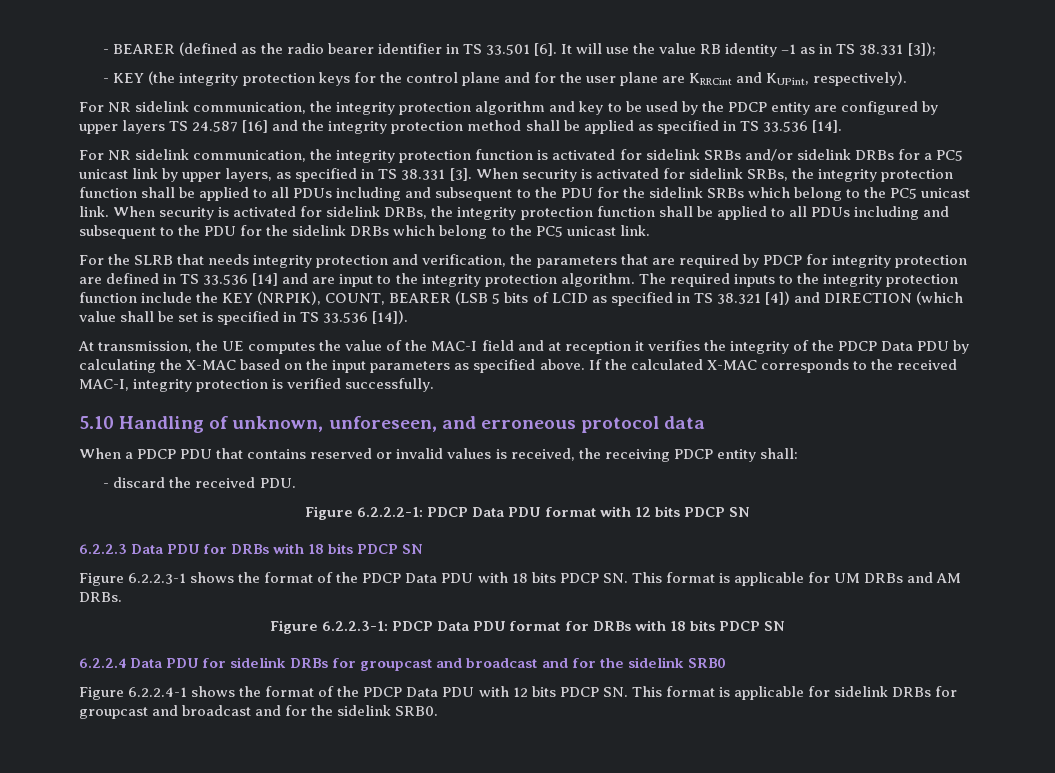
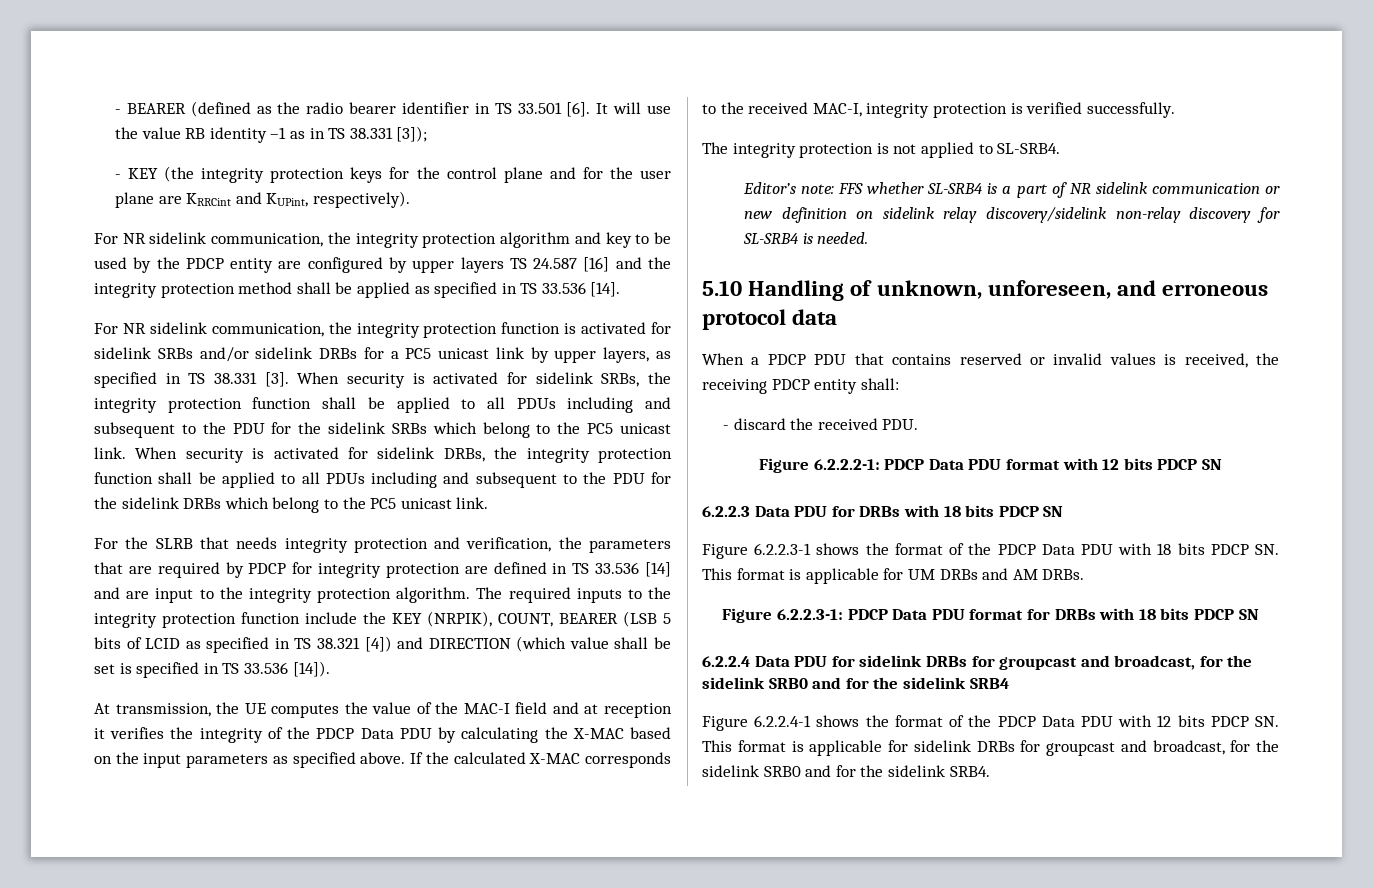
(435, 385) none -> [702,142,1061,158] [742,182,1280,198] [743,207,1280,223] [742,232,869,244] // The integrity protection is not applied to SL-SRB4. // Editor’s note: FFS whether SL-SRB4 is a part of NR sidelink communication or new definition on sidelink relay discovery/sidelink non-relay discovery for SL-SRB4 is needed.
[466,657,726,668] broadcast and for the sidelink SRB0 -> [1114,655,1253,670] [702,677,1009,689] broadcast, for the sidelink SRB0 and for the sidelink SRB4
[182,705,439,716] broadcast and for the sidelink SRB0. -> [1152,740,1279,755] [702,765,990,777] broadcast, for the sidelink SRB0 and for the sidelink SRB4.

